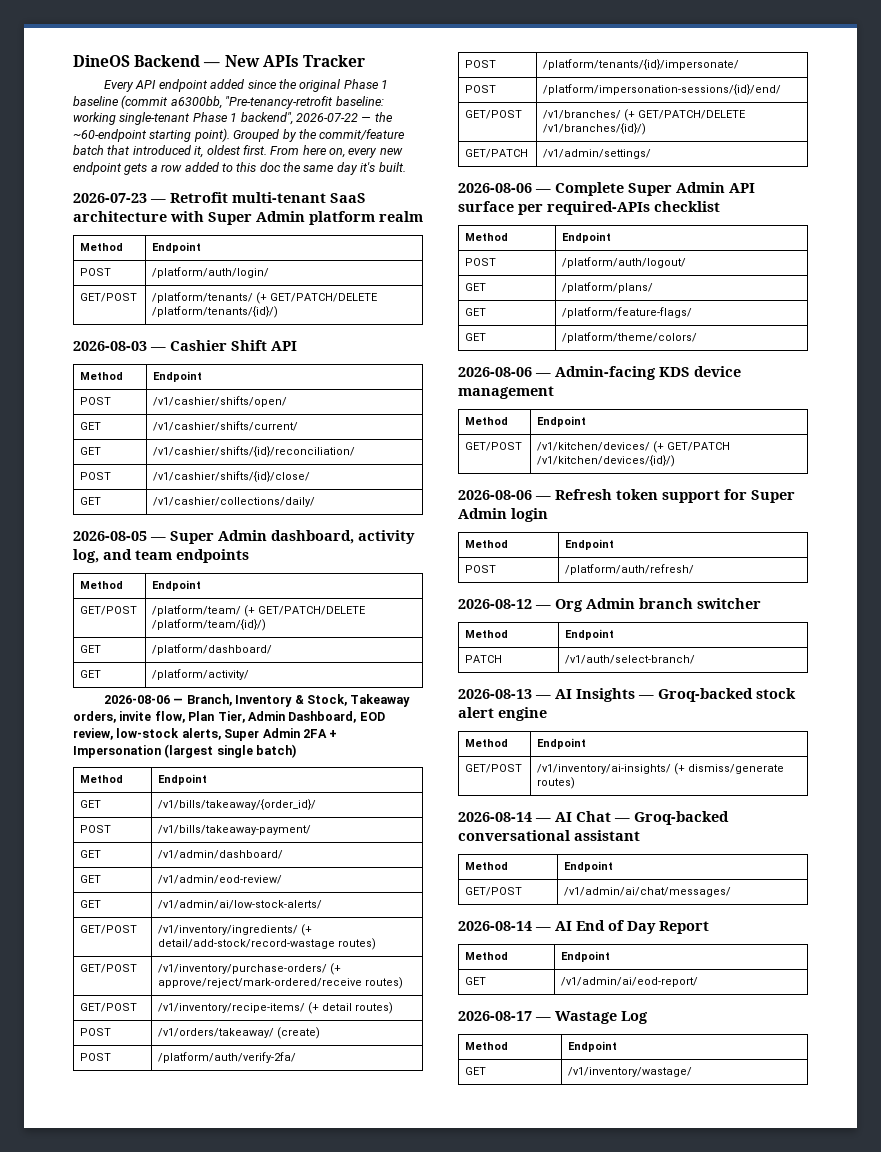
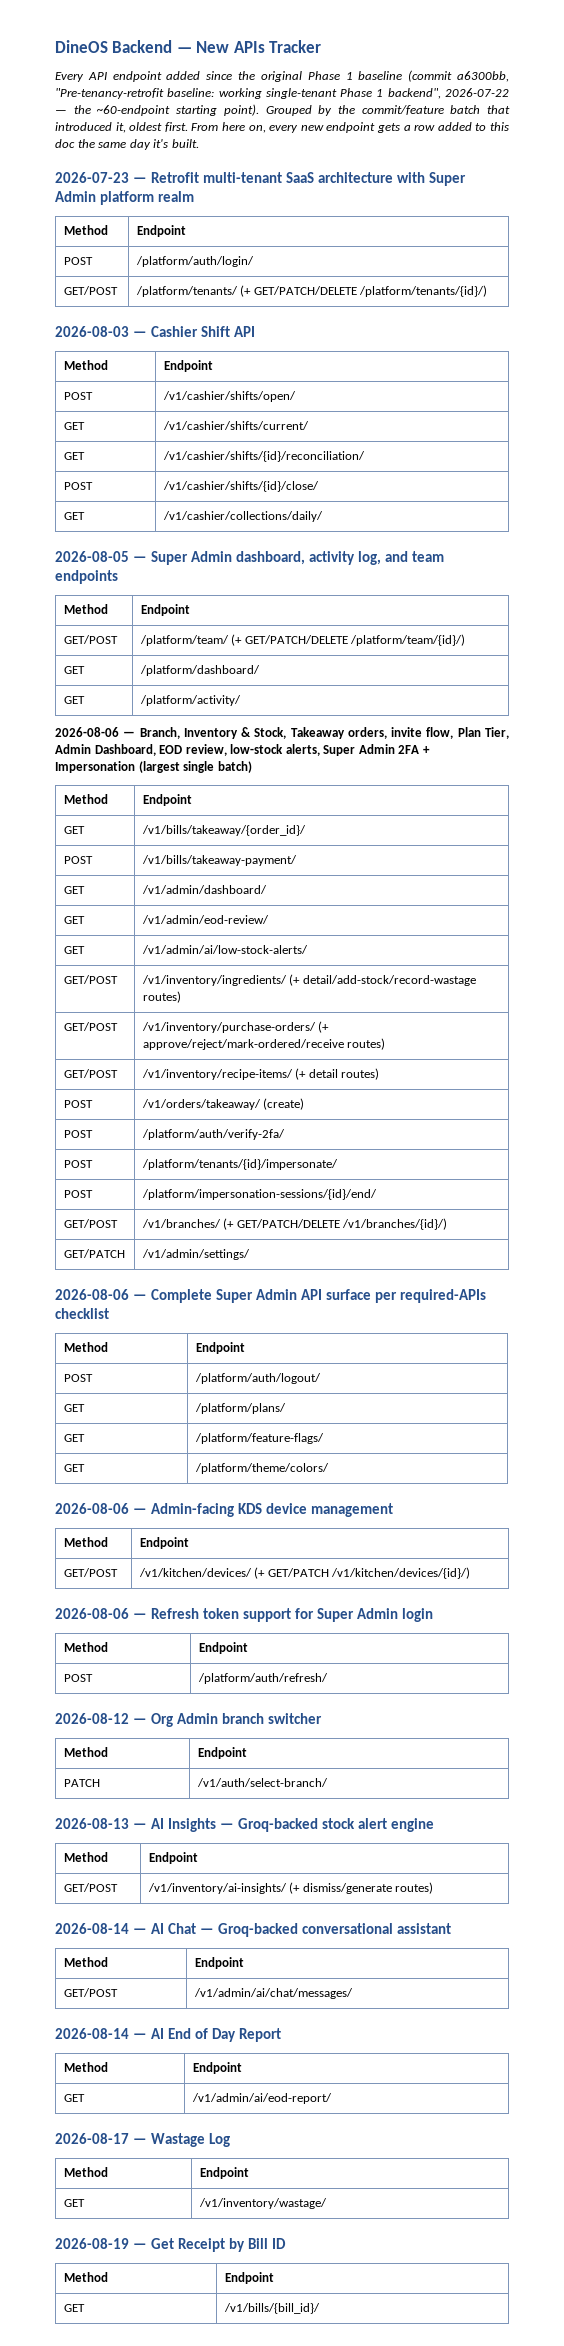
(693, 1072) none -> [55,2238,287,2252] [63,2272,108,2282] [224,2272,274,2284] [63,2304,85,2312] [223,2303,320,2314] // 2026-08-19 — Get Receipt by Bill ID // Method | Endpoint // GET | /v1/bills/{bill_id}/

